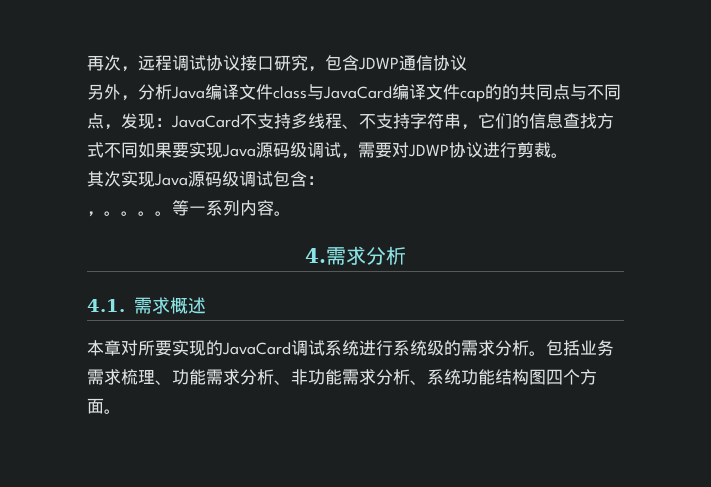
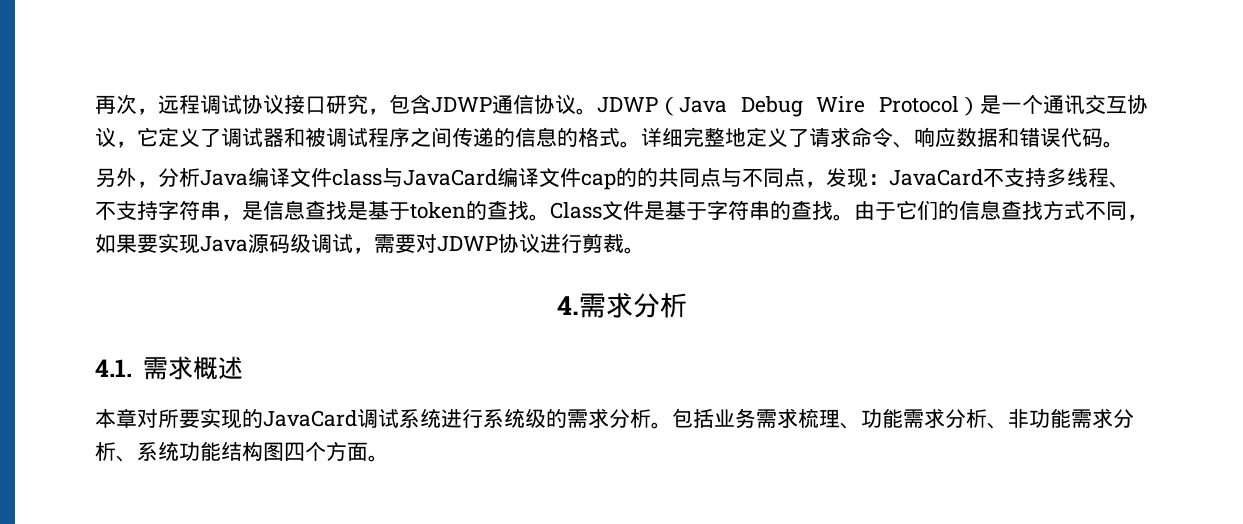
(467, 63) none -> [576,94,1148,117] [95,127,1124,148] 。JDWP（Java Debug Wire Protocol）是一个通讯交互协议，它定义了调试器和被调试程序之间传递的信息的格式。详细完整地定义了请求命令、响应数据和错误代码。
(478, 127) none -> [242,200,896,221] 是信息查找是基于token的查找。Class文件是基于字符串的查找。由于
(138, 150) none -> [1127,214,1148,221] ，
[87,171,324,187] [87,200,291,217] // 其次实现Java源码级调试包含： // ，。。。。等一系列内容。 -> (645, 250) none

